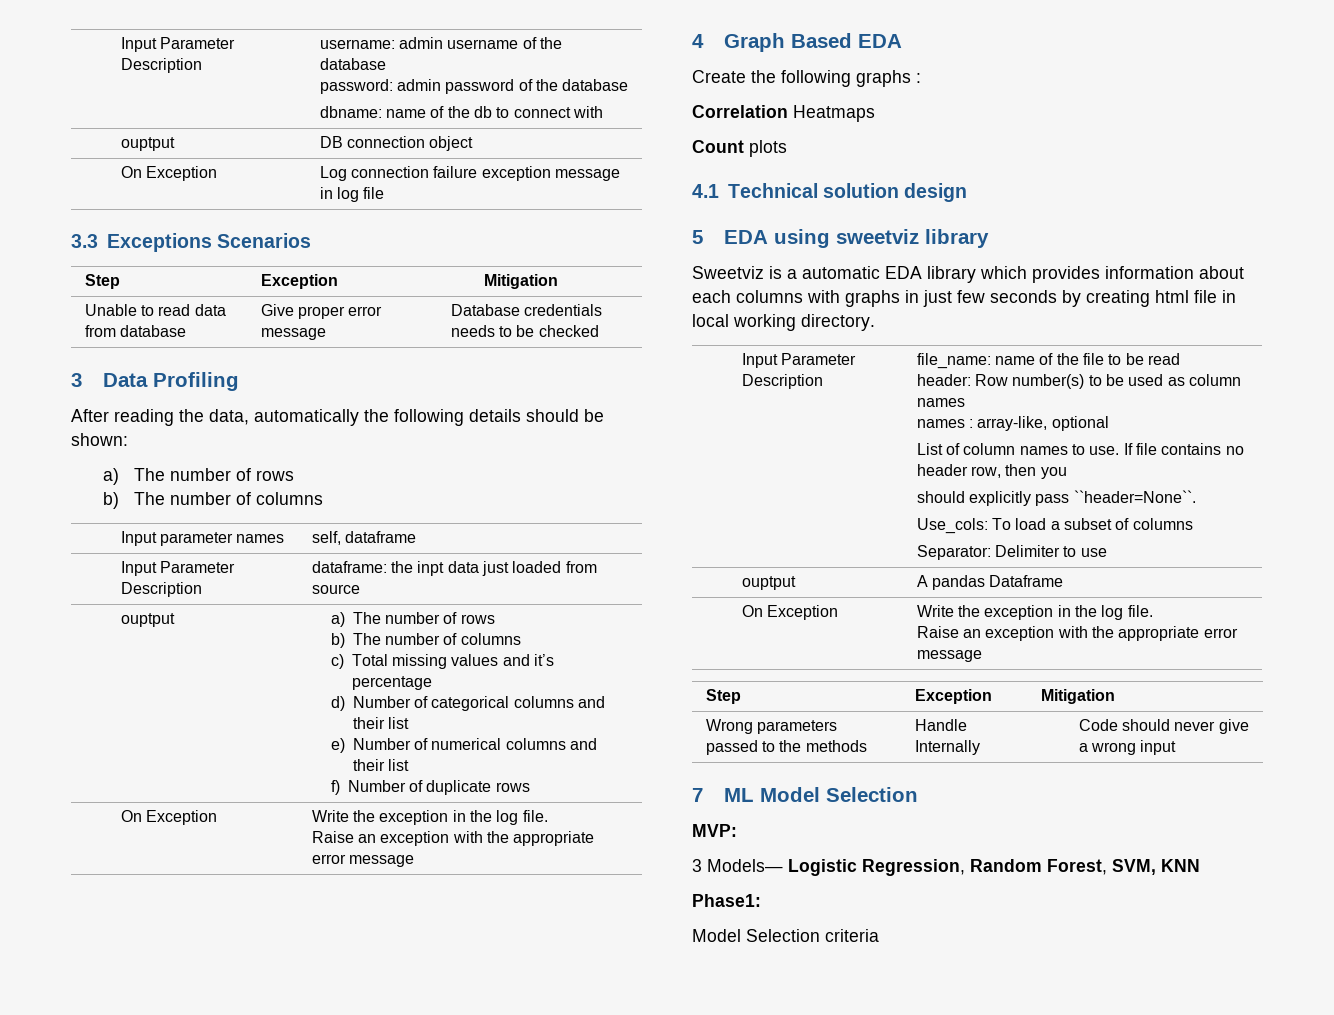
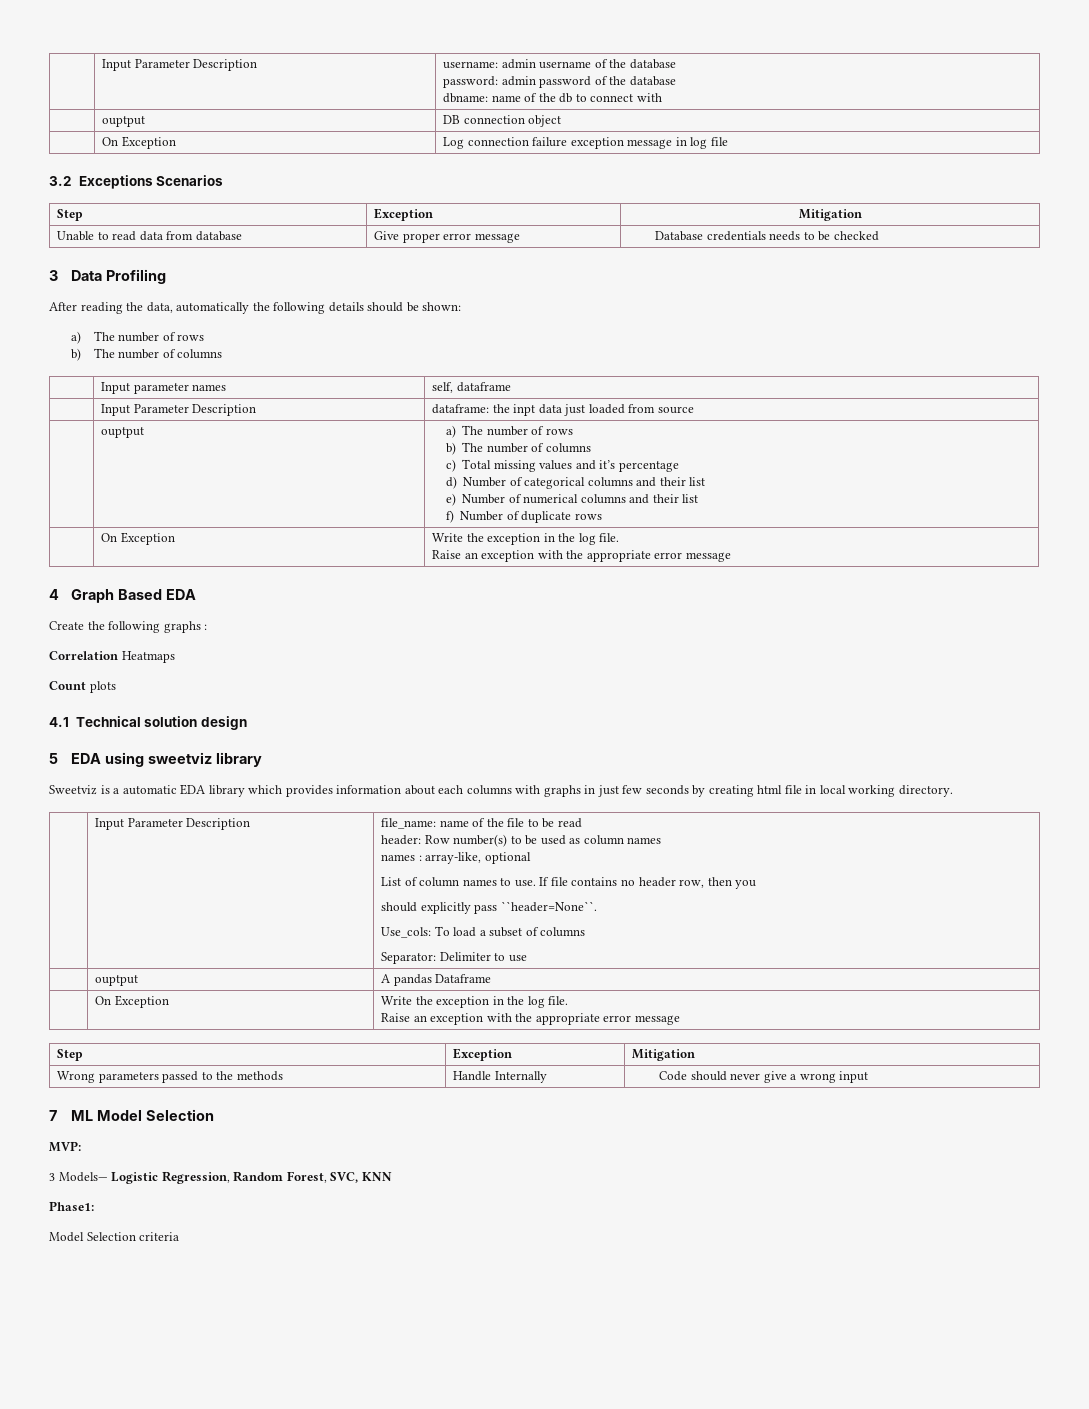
[71,234,98,248] 3.3 -> [49,176,72,186] 3.2
[1112,859,1156,875] SVM, -> [330,1172,359,1183] SVC,

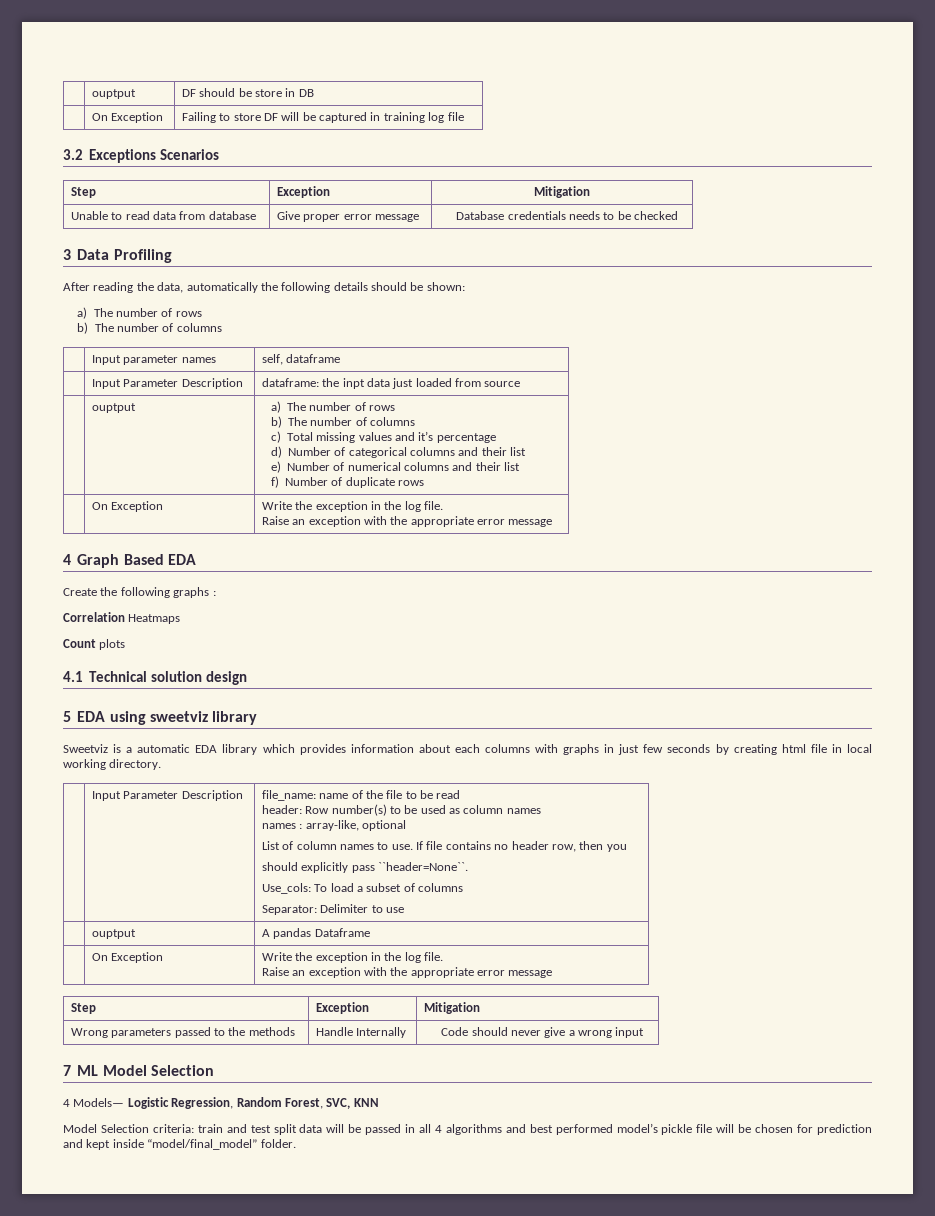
[102,59,258,71] [443,59,676,69] [443,76,676,88] [443,93,662,103] [102,116,146,127] | Input Parameter Description | username: admin username of the database // password: admin password of the database // dbname: name of the db to connect with // | ouptput | -> [91,89,136,99] [181,88,296,97] | ouptput | DF should be store in
[463,115,562,127] [102,136,176,149] [443,137,687,149] connection object // | On Exception | Log connection failure exception message in -> [91,112,164,123] [181,112,425,123] // | On Exception | Failing to store DF will be captured in training
[49,1141,81,1152] [49,1173,55,1181] MVP: // 3 -> [63,1099,70,1107] 4
[49,1201,94,1211] [49,1232,180,1242] // Phase1: // Model Selection criteria -> [63,1123,872,1135] [63,1139,296,1150] // Model Selection criteria: train and test split data will be passed in all 4 algorithms and best performed model’s pickle file will be chosen for prediction and kept inside “model/final_model” folder.

